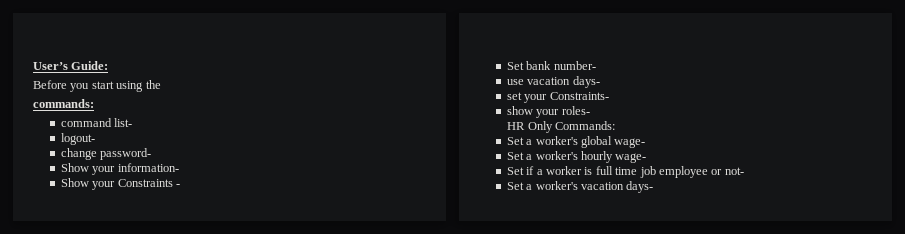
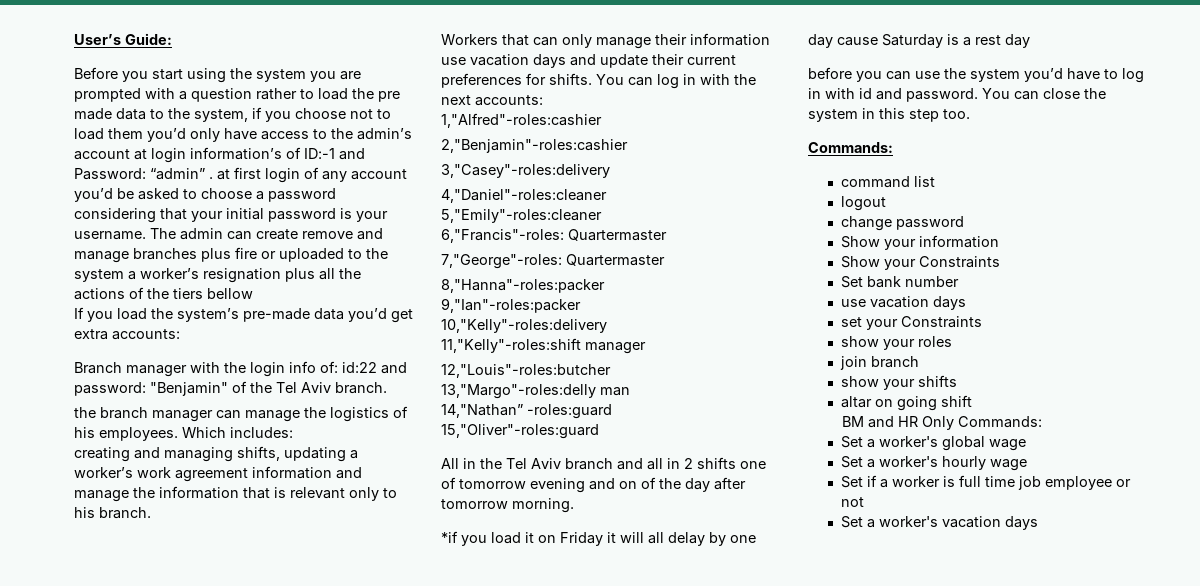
[33,99,94,108] // commands: -> [256,69,361,82] [74,88,400,102] [74,107,391,122] [74,128,412,142] [74,147,365,163] [74,167,407,183] [74,188,336,202] [74,208,388,223] [74,228,383,240] [74,247,388,263] [74,268,361,283] [74,287,253,300] [74,307,413,323] [74,329,180,340] [74,361,407,377] [74,381,387,396] [74,406,408,422] [74,427,293,441] [74,446,358,462] [74,466,362,482] [74,486,397,502] [74,507,151,519] [441,33,770,49] [441,54,736,68] [441,73,756,89] [441,95,543,106] [441,113,602,128] [441,139,628,153] [441,164,610,178] [441,189,607,203] [441,209,602,223] [441,229,667,243] [441,254,665,269] [441,279,605,293] [441,298,581,313] [441,319,607,333] [441,338,646,354] [441,364,611,378] [441,384,630,399] [441,404,612,419] [441,424,599,439] [441,457,766,470] [441,477,746,493] [441,498,574,513] [441,531,756,546] [808,34,1030,48] [808,67,1144,83] [808,88,1106,102] [808,108,970,122] [808,142,893,153] system you are prompted with a question rather to load the pre made data to the system, if you choose not to load them you’d only have access to the admin’s account at login information’s of ID:-1 and Password: “admin” . at first login of any account you’d be asked to choose a password considering that your initial password is your username. The admin can create remove and manage branches plus fire or uploaded to the system a worker’s resignation plus all the actions of the tiers bellow // If you load the system’s pre-made data you’d get extra accounts: // Branch manager with the login info of: id:22 and password: "Benjamin" of the Tel Aviv branch. // the branch manager can manage the logistics of his employees. Which includes: // creating and managing shifts, updating a worker’s work agreement information and manage the information that is relevant only to his branch. // Workers that can only manage their information use vacation days and update their current preferences for shifts. You can log in with the next accounts: // 1,"Alfred"-roles:cashier // 2,"Benjamin"-roles:cashier // 3,"Casey"-roles:delivery // 4,"Daniel"-roles:cleaner // 5,"Emily"-roles:cleaner // 6,"Francis"-roles: Quartermaster // 7,"George"-roles: Quartermaster // 8,"Hanna"-roles:packer // 9,"Ian"-roles:packer // 10,"Kelly"-roles:delivery // 11,"Kelly"-roles:shift manager // 12,"Louis"-roles:butcher // 13,"Margo"-roles:delly man // 14,"Nathan” -roles:guard // 15,"Oliver"-roles:guard // All in the Tel Aviv branch and all in 2 shifts one of tomorrow evening and on of the day after tomorrow morning. // *if you load it on Friday it will all delay by one day cause Saturday is a rest day // before you can use the system you’d have to log in with id and password. You can close the system in this step too. // Commands:
[114,118,133,127] [60,133,95,145] list- // logout- -> [913,176,935,187] [840,196,886,211] list // logout
[100,148,152,160] [60,163,179,175] password- // Show your information- -> [895,216,964,230] [840,235,999,250] password // Show your information
[176,184,181,187] - -> (1000, 262) none
[553,61,596,70] [506,76,600,88] number- // use vacation days- -> [904,276,959,287] [840,296,966,310] number // use vacation days
[549,92,609,100] [506,106,590,118] Constraints- // show your roles- // -> [900,316,982,328] [840,336,952,350] [839,356,919,370] [840,375,957,390] [840,395,972,411] [841,416,894,428] Constraints // show your roles // join branch // show your shifts // altar on going shift // BM and
[614,138,646,148] wage- -> [988,439,1026,451] wage
[615,153,647,163] wage- -> [989,459,1027,471] wage
[724,167,744,175] not- -> [840,497,864,507] not
[626,181,654,193] days- -> [1004,516,1038,530] days

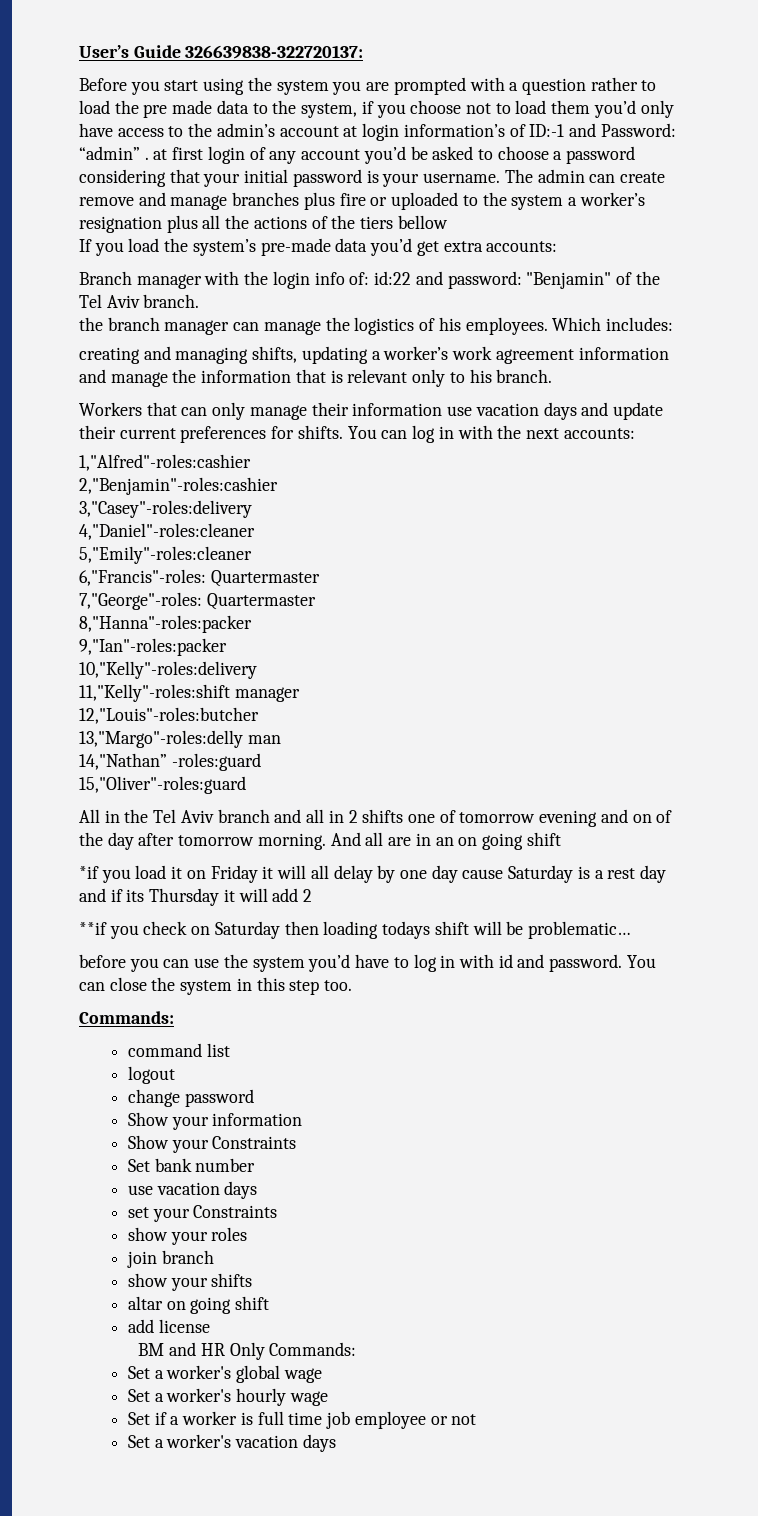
[125,33,172,45] Guide: -> [133,45,364,59] Guide 326639838-322720137:
(574, 505) none -> [330,832,561,850] And all are in an on going shift
(1030, 41) none -> [79,888,313,906] [79,921,631,939] and if its Thursday it will add 2 // **if you check on Saturday then loading todays shift will be problematic…
(972, 401) none -> [127,1319,210,1333] // add license

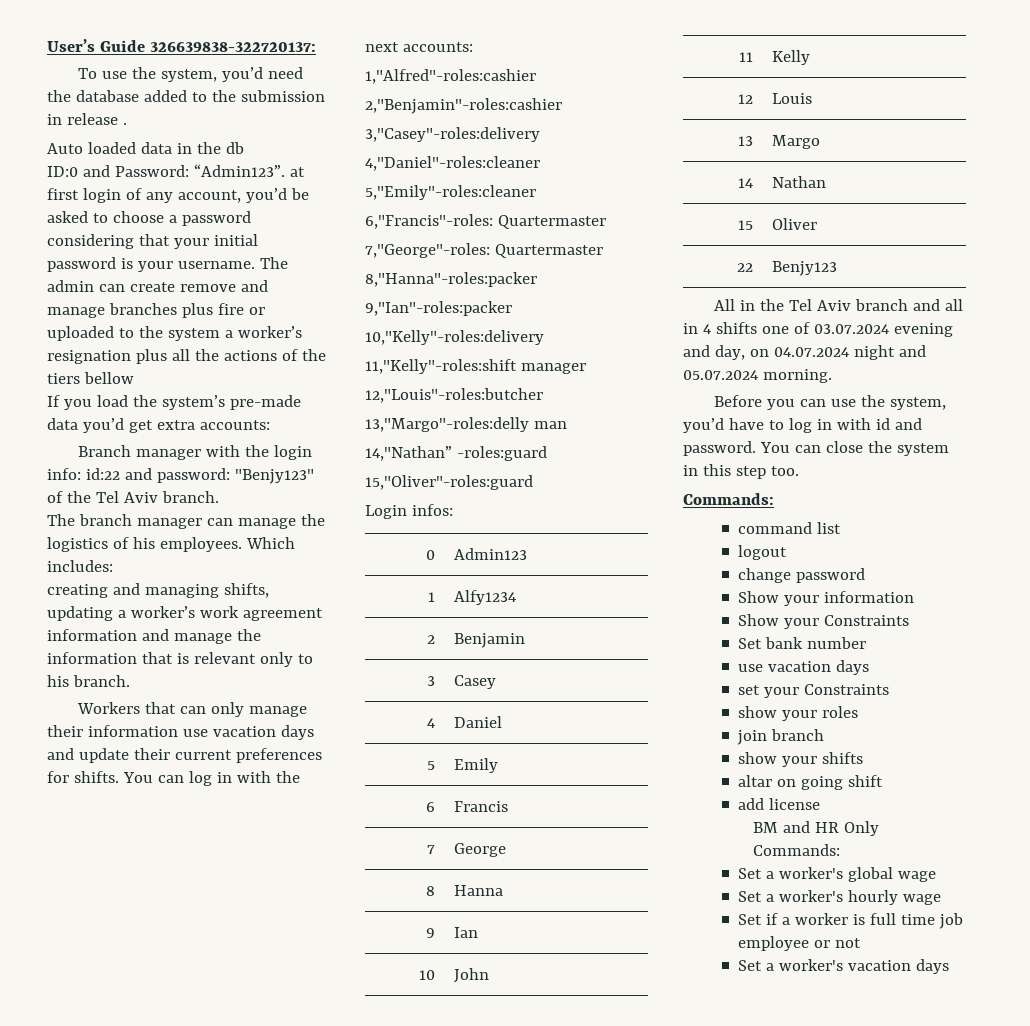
[79,77,657,95] [79,100,674,118] [79,123,676,141] [79,146,149,160] Before you start using the system you are prompted with a question rather to load the pre made data to the system, if you choose not to load them you’d only have access to the admin’s account at login information’s of ID:-1 and Password: “admin” . -> [78,67,304,82] [47,90,325,102] [47,113,127,125] [47,142,244,154] [47,164,285,177] To use the system, you’d need the database added to the submission in release . // Auto loaded data in the db // ID:0 and Password: “Admin123”.
[301,149,361,160] account -> [177,190,241,203] account,
[314,272,370,285] info of: -> [47,468,81,480] info:
[526,272,612,289] "Benjamin" -> [234,469,314,484] "Benjy123"
[79,317,103,331] the -> [47,514,75,526] The
(246, 785) none -> [365,504,453,519] [426,550,436,560] [453,548,527,560] [428,592,436,602] [453,590,516,605] [427,635,436,644] [453,633,525,648] [427,676,436,686] [453,675,496,689] [427,718,436,728] [453,716,502,728] [427,761,436,770] [453,758,498,773] [426,802,436,812] [453,801,508,812] [427,845,436,854] [453,843,506,857] [426,886,436,896] [453,885,503,896] [426,928,436,938] [453,927,478,938] [419,970,436,980] [453,968,489,983] [739,52,754,62] [771,50,810,65] [738,94,754,104] [771,93,812,104] [738,136,754,146] [771,135,820,149] [738,178,754,188] [771,176,826,188] [738,220,754,230] [771,218,817,230] [737,263,754,272] [771,261,837,276] // Login infos: // 0 | Admin123 // 1 | Alfy1234 // 2 | Benjamin // 3 | Casey // 4 | Daniel // 5 | Emily // 6 | Francis // 7 | George // 8 | Hanna // 9 | Ian // 10 | John // 11 | Kelly // 12 | Louis // 13 | Margo // 14 | Nathan // 15 | Oliver // 22 | Benjy123
[348,810,358,823] 2 -> [702,324,711,334] 4
[459,812,536,823] tomorrow -> [813,324,889,334] 03.07.2024
[632,810,673,823] [79,832,561,850] [79,865,667,883] [79,888,313,906] [79,921,631,939] [79,954,126,968] on of the day after tomorrow morning. And all are in an on going shift // *if you load it on Friday it will all delay by one day cause Saturday is a rest day and if its Thursday it will add 2 // **if you check on Saturday then loading todays shift will be problematic… // before -> [714,345,926,360] [683,369,832,383] [714,395,763,407] day, on 04.07.2024 night and 05.07.2024 morning. // Before
[252,957,305,972] system -> [890,397,947,410] system,

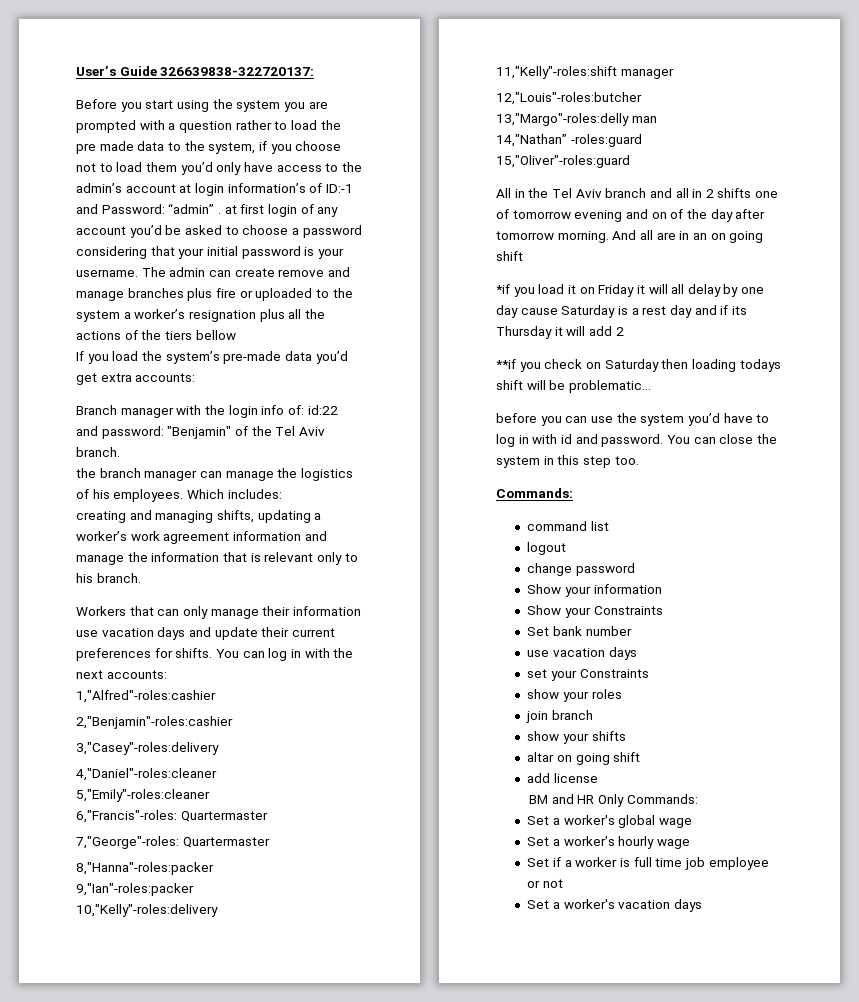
[78,67,304,82] [47,90,325,102] [47,113,127,125] [47,142,244,154] [47,164,285,177] To use the system, you’d need the database added to the submission in release . // Auto loaded data in the db // ID:0 and Password: “Admin123”. -> [76,99,328,112] [76,120,341,133] [76,141,342,154] [76,162,362,175] [76,183,353,196] [76,203,221,214] Before you start using the system you are prompted with a question rather to load the pre made data to the system, if you choose not to load them you’d only have access to the admin’s account at login information’s of ID:-1 and Password: “admin” .
[177,190,241,203] account, -> [76,226,126,235] account
[47,468,81,480] info: -> [261,405,304,415] info of:
[234,469,314,484] "Benjy123" -> [167,426,232,439] "Benjamin"
[47,514,75,526] The -> [76,468,96,478] the
[365,504,453,519] [426,550,436,560] [453,548,527,560] [428,592,436,602] [453,590,516,605] [427,635,436,644] [453,633,525,648] [427,676,436,686] [453,675,496,689] [427,718,436,728] [453,716,502,728] [427,761,436,770] [453,758,498,773] [426,802,436,812] [453,801,508,812] [427,845,436,854] [453,843,506,857] [426,886,436,896] [453,885,503,896] [426,928,436,938] [453,927,478,938] [419,970,436,980] [453,968,489,983] [739,52,754,62] [771,50,810,65] [738,94,754,104] [771,93,812,104] [738,136,754,146] [771,135,820,149] [738,178,754,188] [771,176,826,188] [738,220,754,230] [771,218,817,230] [737,263,754,272] [771,261,837,276] // Login infos: // 0 | Admin123 // 1 | Alfy1234 // 2 | Benjamin // 3 | Casey // 4 | Daniel // 5 | Emily // 6 | Francis // 7 | George // 8 | Hanna // 9 | Ian // 10 | John // 11 | Kelly // 12 | Louis // 13 | Margo // 14 | Nathan // 15 | Oliver // 22 | Benjy123 -> (630, 161) none
[702,324,711,334] 4 -> [705,189,714,198] 2
[813,324,889,334] 03.07.2024 -> [512,210,571,219] tomorrow
[714,345,926,360] [683,369,832,383] [714,395,763,407] day, on 04.07.2024 night and 05.07.2024 morning. // Before -> [651,209,766,222] [496,230,764,243] [496,251,523,261] [496,284,765,297] [496,305,747,318] [496,326,624,339] [496,359,781,372] [496,380,651,393] [496,413,537,423] on of the day after tomorrow morning. And all are in an on going shift // *if you load it on Friday it will all delay by one day cause Saturday is a rest day and if its Thursday it will add 2 // **if you check on Saturday then loading todays shift will be problematic… // before
[890,397,947,410] system, -> [640,414,685,426] system

